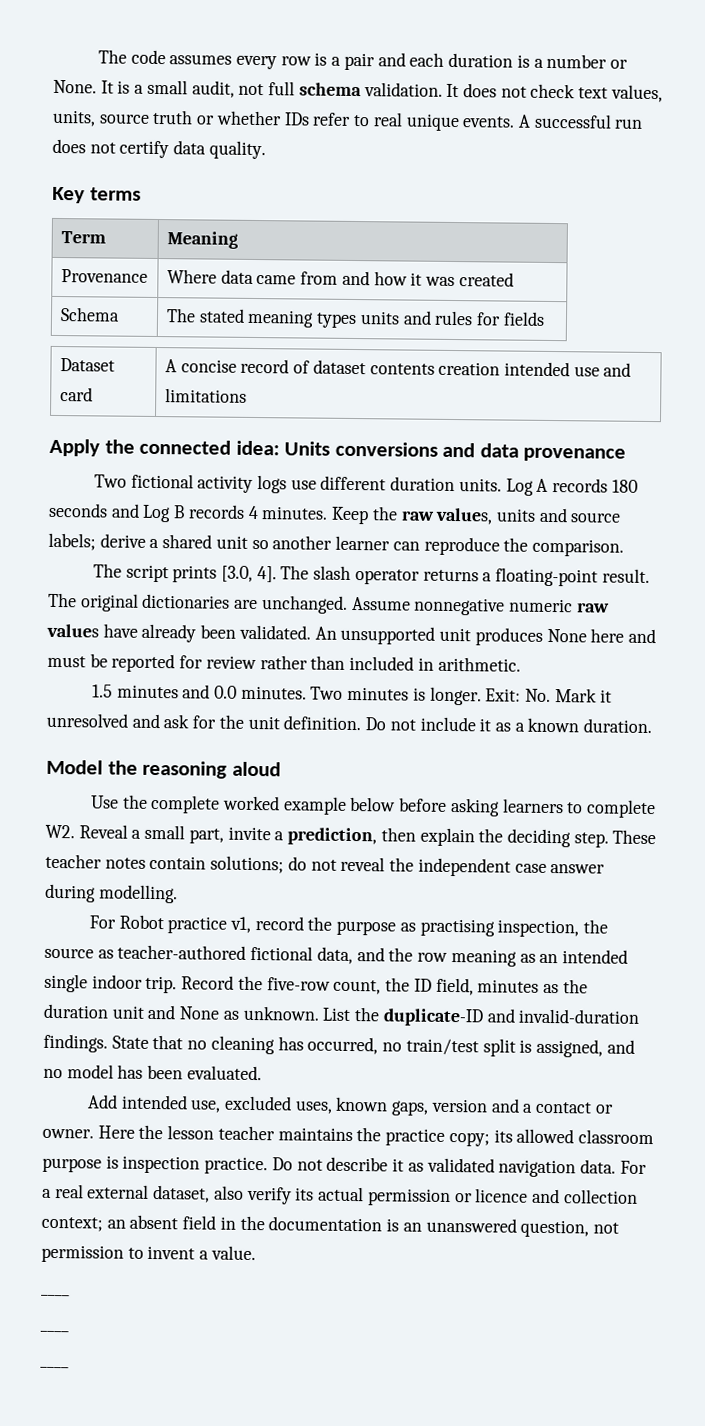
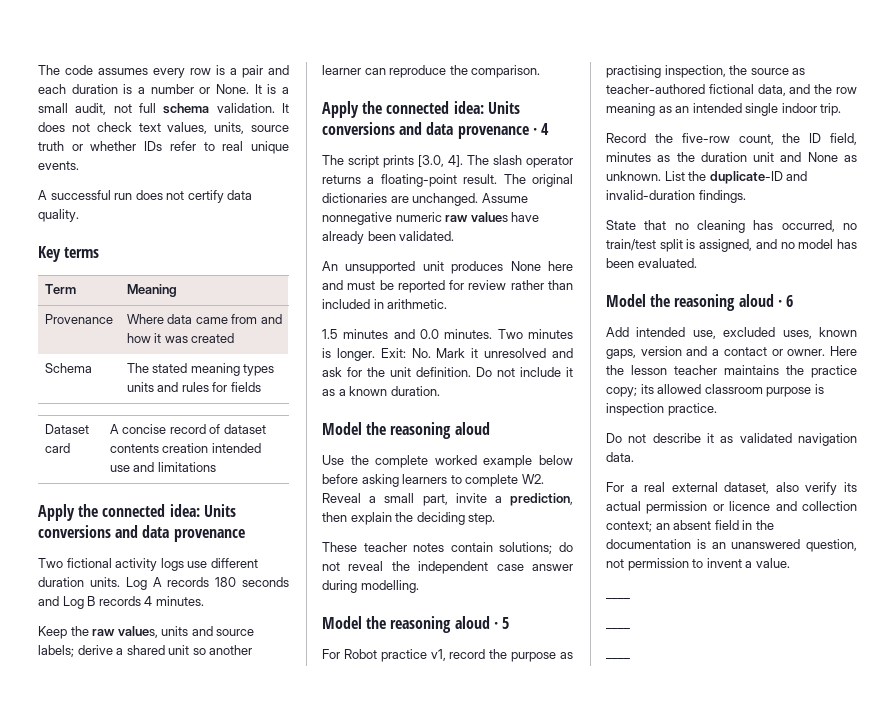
(516, 122) none -> (79, 165) //
(329, 513) none -> (204, 601) //
(624, 547) none -> [322,101,520,118] [322,122,549,139] // Apply the connected idea: Units conversions and data provenance · 4
(311, 632) none -> (455, 236) //
(609, 840) none -> (496, 519) //
(178, 894) none -> [322,616,509,633] // Model the reasoning aloud · 5
(178, 984) none -> (842, 109) //
(108, 1043) none -> (746, 196) //
(262, 1073) none -> [606,294,793,311] // Model the reasoning aloud · 6
(269, 1165) none -> (717, 409) //
(616, 1166) none -> (634, 457) //

